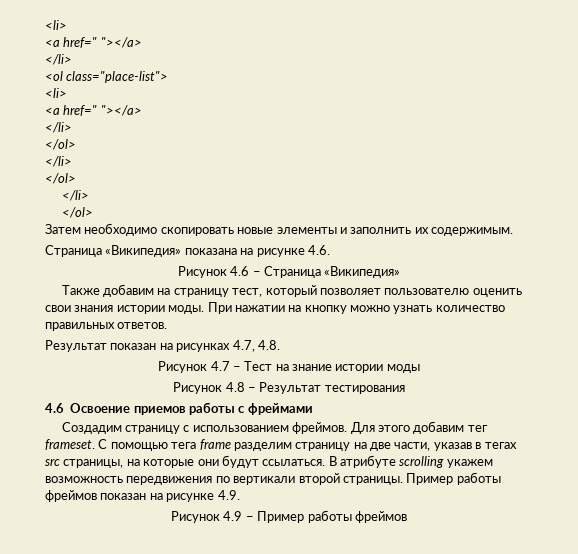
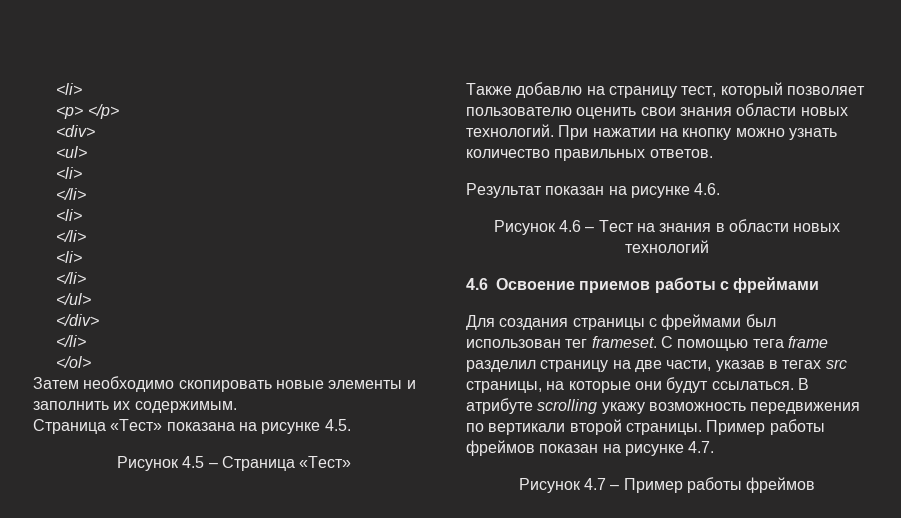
[45,20,67,30] [45,37,142,48] [45,54,72,65] [45,71,169,83] [45,88,67,98] [45,105,142,116] [45,122,72,133] [45,139,76,150] [45,156,72,167] [45,173,76,184] <li> // <a href=" "></a> // </li> // <ol class="place-list"> // <li> // <a href=" "></a> // </li> // </ol> // </li> // </ol> -> [56,83,83,95] [56,104,119,119] [56,125,96,137] [56,146,88,158] [56,167,83,179] [56,188,87,200] [56,209,83,221] [56,230,87,242] [56,251,83,263] [56,272,87,284] [56,293,92,305] [56,314,100,326] <li> // <p> </p> // <div> // <ul> // <li> // </li> // <li> // </li> // <li> // </li> // </ul> // </div>
[105,245,182,257] «Википедия» -> [110,419,163,431] «Тест»
[307,245,330,255] [177,266,250,278] 4.6. // Рисунок 4.6 -> [324,419,351,431] [116,456,205,471] 4.5. // Рисунок 4.5
[324,266,401,278] «Википедия» -> [299,456,352,468] «Тест»
[103,284,155,297] добавим -> [516,82,583,98] добавлю
[116,305,205,314] истории моды. -> [736,103,848,116] [466,124,554,137] области новых технологий.
[176,340,280,352] [158,361,230,373] рисунках 4.7, 4.8. // Рисунок 4.7 -> [630,183,721,198] [493,220,582,235] рисунке 4.6. // Рисунок 4.6
[292,364,420,373] [173,382,405,394] знание истории моды // Рисунок 4.8 – Результат тестирования -> [659,219,841,232] [625,240,709,253] знания в области новых технологий
[61,421,465,434] Создадим страницу с использованием фреймов. Для этого добавим -> [466,314,776,330] [466,339,561,348] Для создания страницы с фреймами был использован
[233,442,292,451] разделим -> [466,360,536,372] разделил
[446,459,493,468] укажем -> [601,402,645,414] укажу
[217,490,240,500] [171,511,243,523] 4.9. // Рисунок 4.9 -> [688,441,715,453] [518,478,607,493] 4.7. // Рисунок 4.7

